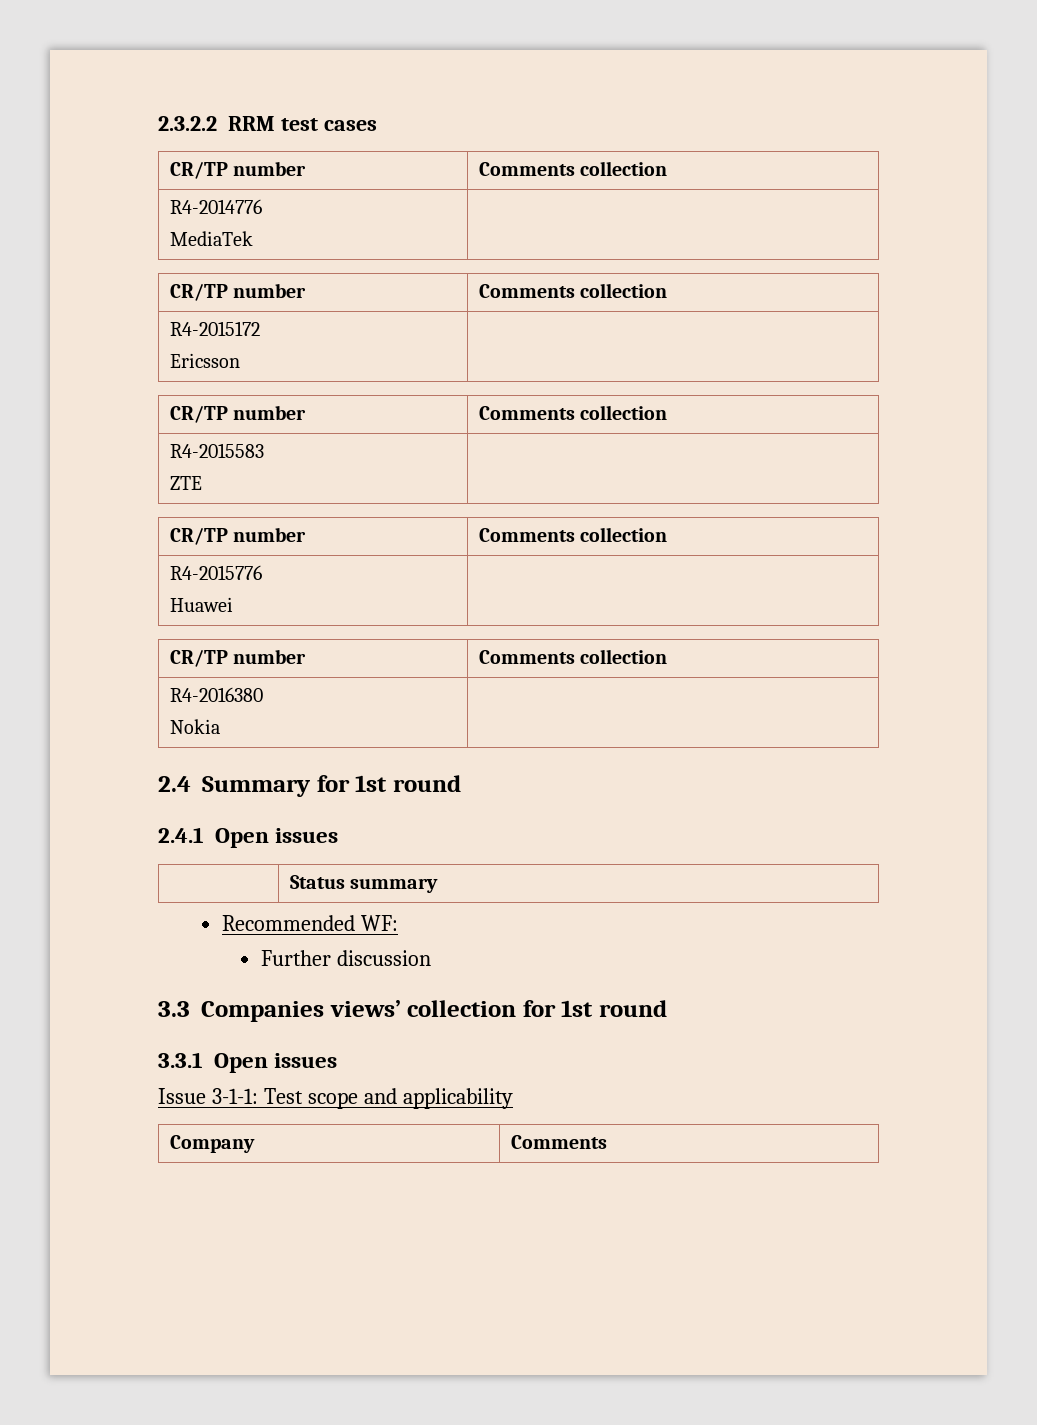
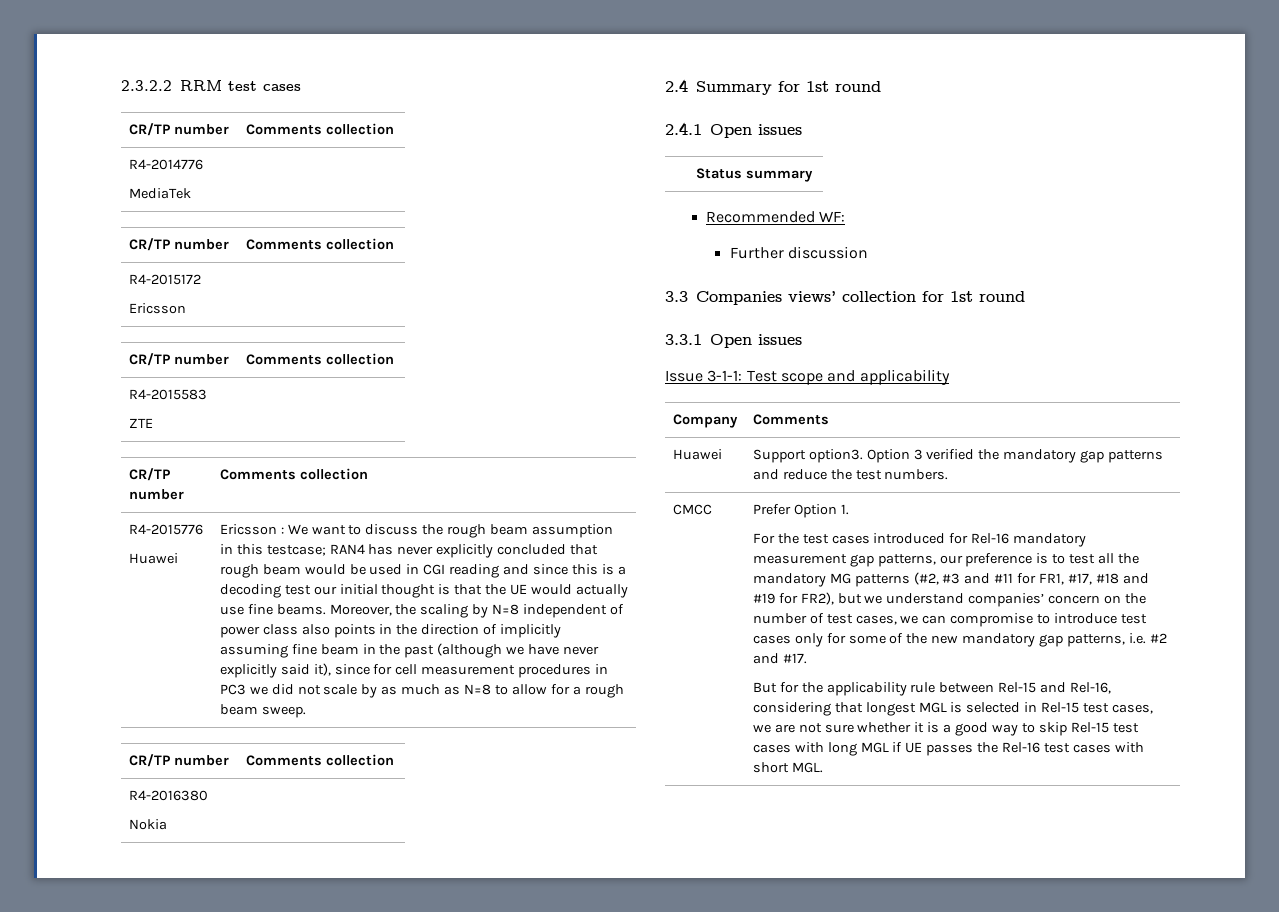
(233, 604) none -> [219,524,613,538] [219,544,599,558] [219,564,626,578] [219,584,628,598] [219,604,624,618] [219,624,562,638] [219,643,599,658] [219,663,609,678] [219,684,624,698] [219,704,306,718] Ericsson : We want to discuss the rough beam assumption in this testcase; RAN4 has never explicitly concluded that rough beam would be used in CGI reading and since this is a decoding test our initial thought is that the UE would actually use fine beams. Moreover, the scaling by N=8 independent of power class also points in the direction of implicitly assuming fine beam in the past (although we have never explicitly said it), since for cell measurement procedures in PC3 we did not scale by as much as N=8 to allow for a rough beam sweep.
(607, 1142) none -> [672,449,722,460] [752,449,1164,463] [752,469,949,480] [672,504,712,515] [752,504,849,518] [752,533,1087,547] [752,553,1139,567] [752,572,1149,587] [752,592,1146,607] [752,613,1147,627] [752,633,1167,647] [752,653,807,664] [752,682,1112,696] [752,702,1153,716] [752,722,1139,736] [752,742,1144,756] [752,762,823,773] // Huawei | Support option3. Option 3 verified the mandatory gap patterns and reduce the test numbers. // CMCC | Prefer Option 1. // For the test cases introduced for Rel-16 mandatory measurement gap patterns, our preference is to test all the mandatory MG patterns (#2, #3 and #11 for FR1, #17, #18 and #19 for FR2), but we understand companies’ concern on the number of test cases, we can compromise to introduce test cases only for some of the new mandatory gap patterns, i.e. #2 and #17. // But for the applicability rule between Rel-15 and Rel-16, considering that longest MGL is selected in Rel-15 test cases, we are not sure whether it is a good way to skip Rel-15 test cases with long MGL if UE passes the Rel-16 test cases with short MGL.

